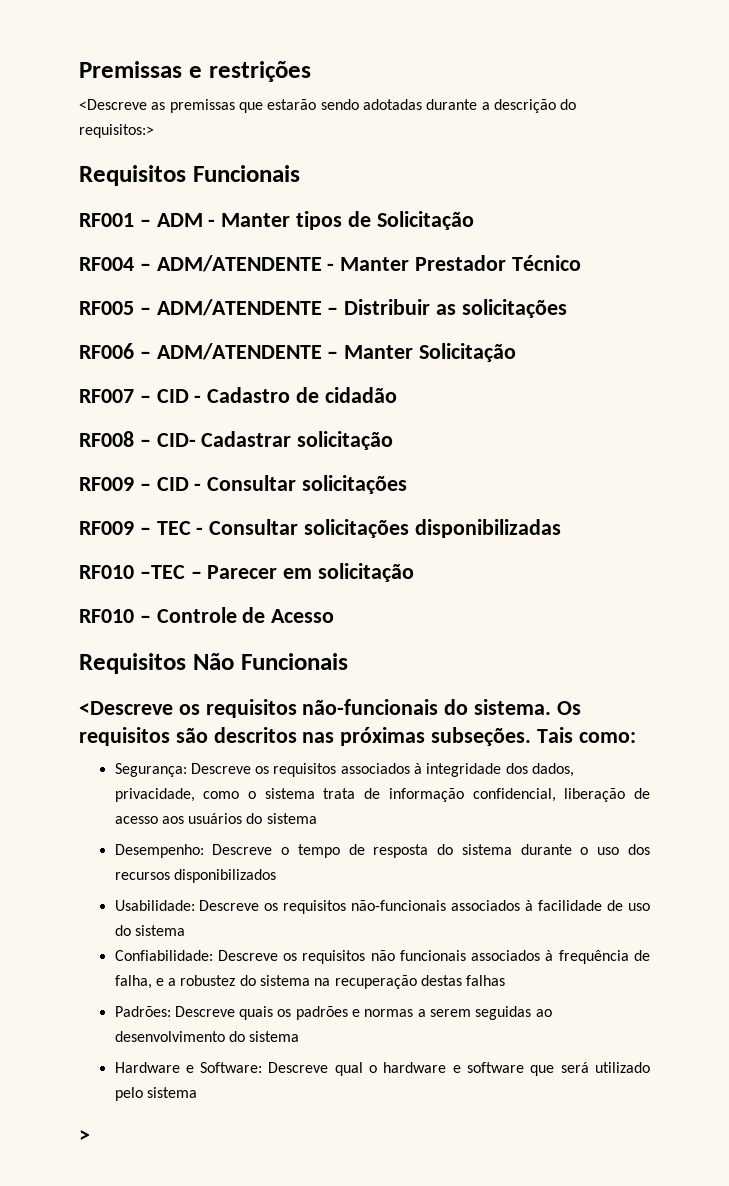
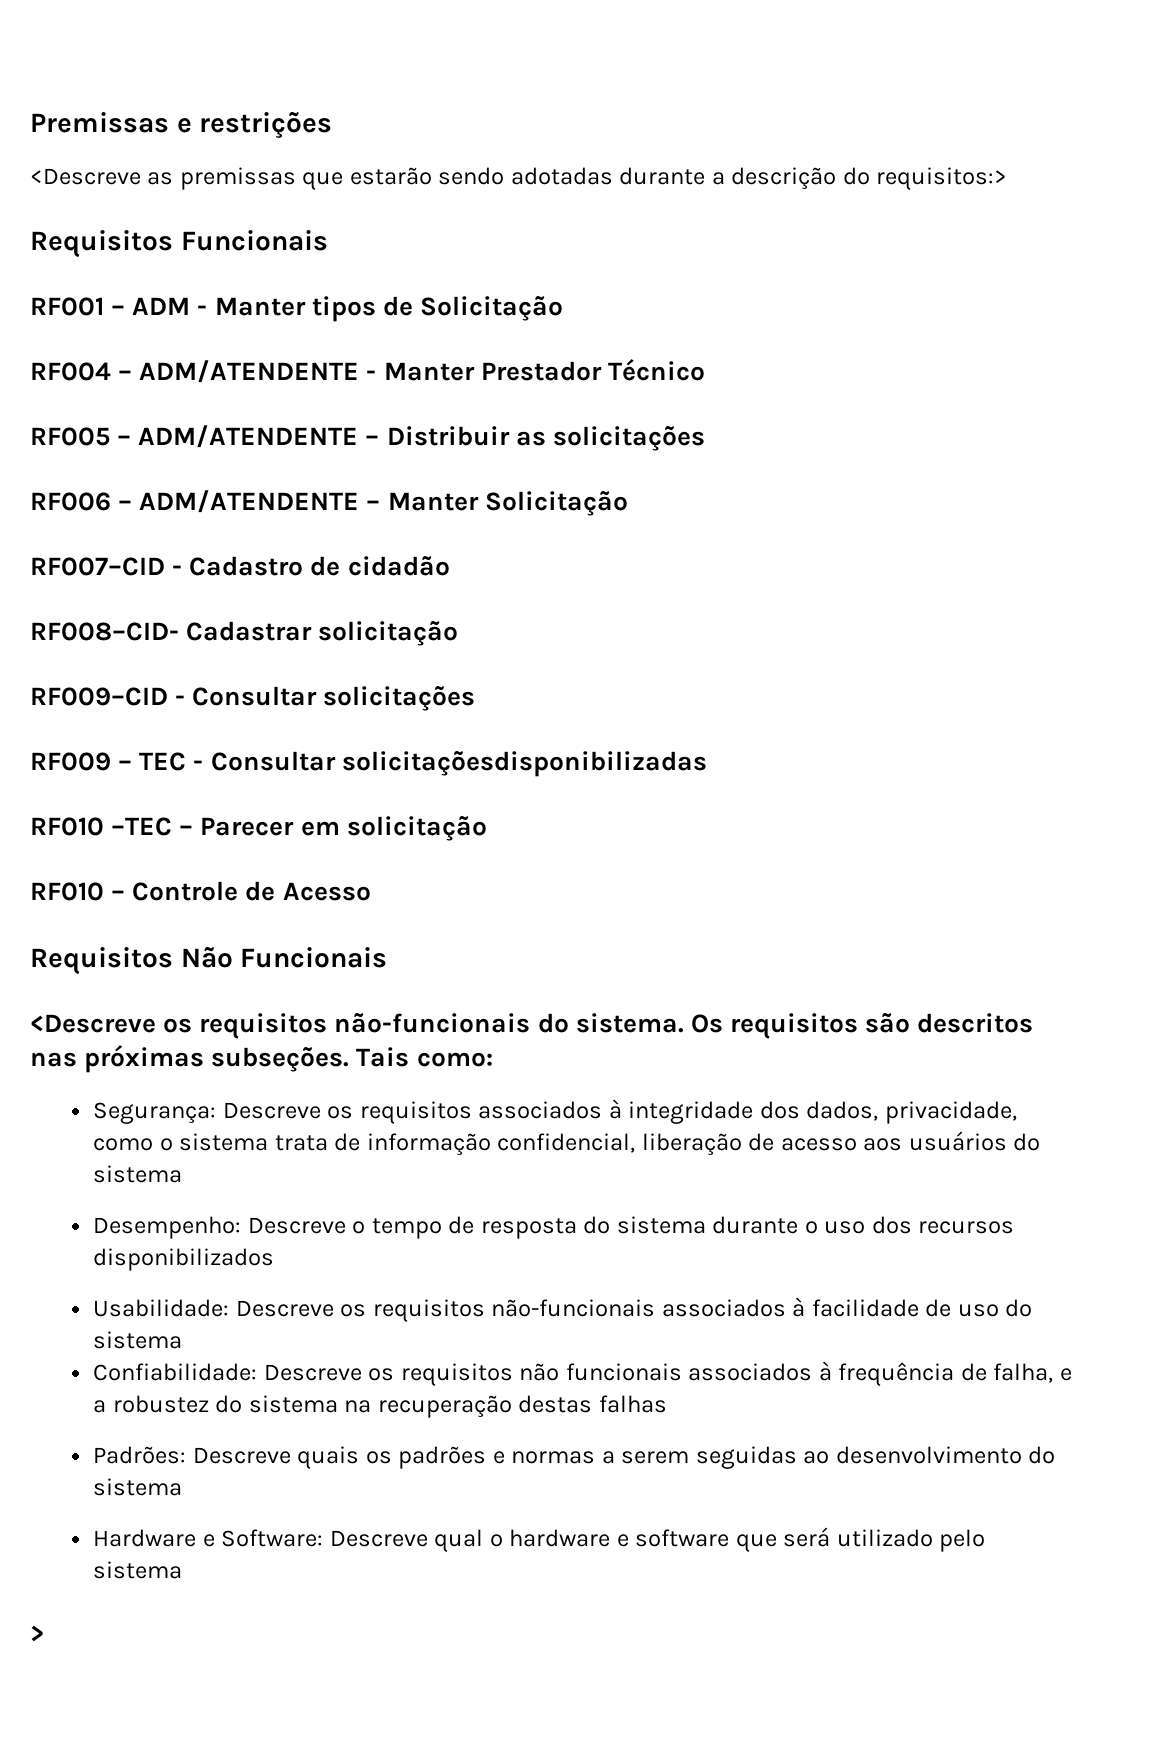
[79,389,189,403] RF007 – CID -> [30,557,165,576] RF007–CID
[79,431,196,447] RF008 – CID- -> [30,622,179,641] RF008–CID-
[79,477,189,491] RF009 – CID -> [30,687,168,706] RF009–CID
[304,519,561,538] solicitações disponibilizadas -> [341,750,707,777] solicitaçõesdisponibilizadas

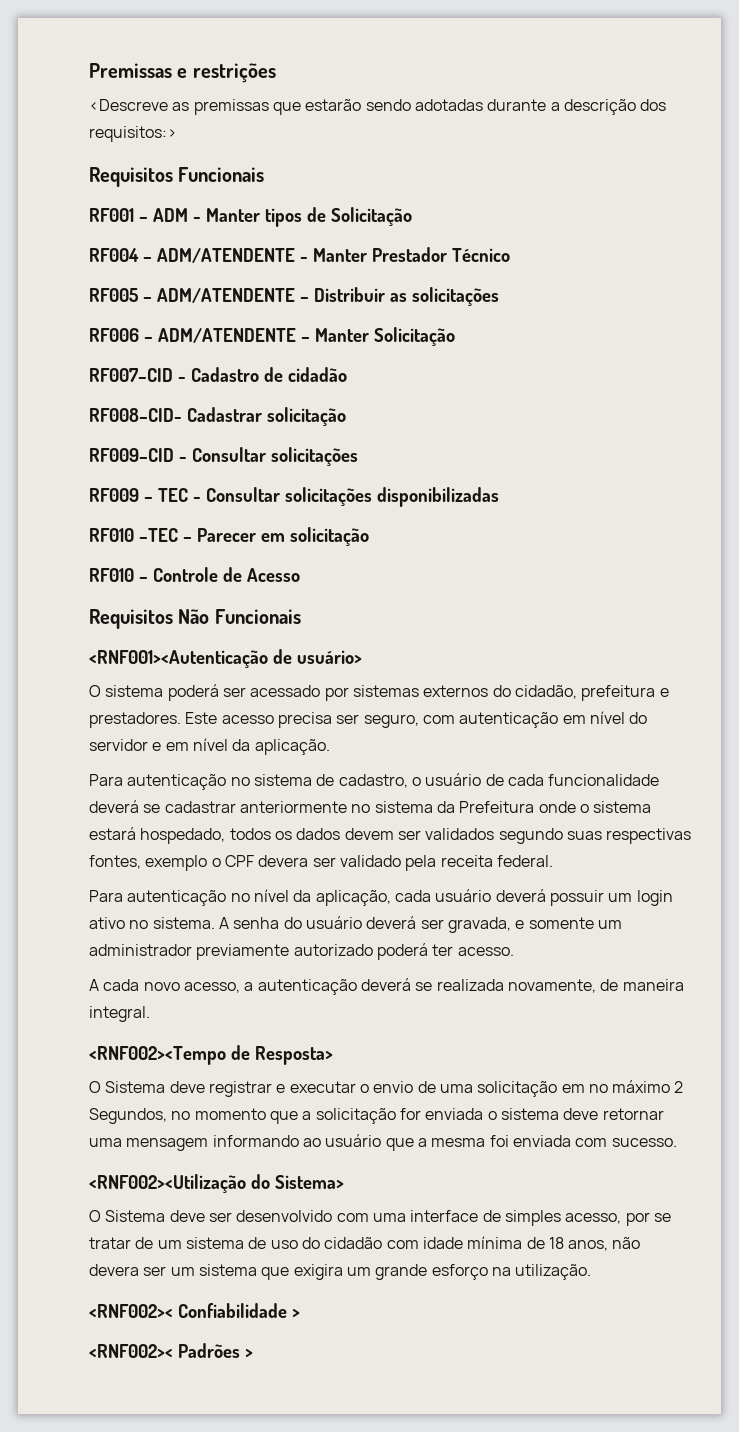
[842,167,870,185] do -> [640,99,667,111] dos
[341,750,707,777] solicitaçõesdisponibilizadas -> [284,487,499,507] solicitações disponibilizadas
[30,1012,1034,1039] [30,1045,493,1073] [93,1099,1017,1124] [93,1131,1040,1156] [93,1165,183,1183] [93,1216,1014,1239] [93,1248,275,1271] [93,1297,1033,1322] [93,1331,183,1349] [93,1361,1072,1386] [93,1395,667,1418] [93,1446,1055,1469] [93,1478,183,1496] [93,1527,985,1552] [93,1561,183,1579] <Descreve os requisitos não-funcionais do sistema. Os requisitos são descritos nas próximas subseções. Tais como: // Segurança: Descreve os requisitos associados à integridade dos dados, privacidade, como o sistema trata de informação confidencial, liberação de acesso aos usuários do sistema // Desempenho: Descreve o tempo de resposta do sistema durante o uso dos recursos disponibilizados // Usabilidade: Descreve os requisitos não-funcionais associados à facilidade de uso do sistema // Confiabilidade: Descreve os requisitos não funcionais associados à frequência de falha, e a robustez do sistema na recuperação destas falhas // Padrões: Descreve quais os padrões e normas a serem seguidas ao desenvolvimento do sistema // Hardware e Software: Descreve qual o hardware e software que será utilizado pelo sistema // -> [89,649,362,668] [89,684,669,701] [89,711,648,728] [89,738,330,755] [89,773,660,790] [89,800,652,813] [89,827,692,844] [89,855,553,871] [89,889,673,906] [89,916,622,933] [89,943,514,960] [89,978,684,995] [89,1006,150,1022] [89,1045,333,1065] [89,1080,684,1097] [89,1108,664,1124] [89,1134,677,1151] [89,1174,344,1193] [89,1210,671,1226] [89,1236,641,1251] [89,1264,592,1280] [89,1303,300,1318] [89,1343,240,1358] <RNF001><Autenticação de usuário> // O sistema poderá ser acessado por sistemas externos do cidadão, prefeitura e prestadores. Este acesso precisa ser seguro, com autenticação em nível do servidor e em nível da aplicação. // Para autenticação no sistema de cadastro, o usuário de cada funcionalidade deverá se cadastrar anteriormente no sistema da Prefeitura onde o sistema estará hospedado, todos os dados devem ser validados segundo suas respectivas fontes, exemplo o CPF devera ser validado pela receita federal. // Para autenticação no nível da aplicação, cada usuário deverá possuir um login ativo no sistema. A senha do usuário deverá ser gravada, e somente um administrador previamente autorizado poderá ter acesso. // A cada novo acesso, a autenticação deverá se realizada novamente, de maneira integral. // <RNF002><Tempo de Resposta> // O Sistema deve registrar e executar o envio de uma solicitação em no máximo 2 Segundos, no momento que a solicitação for enviada o sistema deve retornar uma mensagem informando ao usuário que a mesma foi enviada com sucesso. // <RNF002><Utilização do Sistema> // O Sistema deve ser desenvolvido com uma interface de simples acesso, por se tratar de um sistema de uso do cidadão com idade mínima de 18 anos, não devera ser um sistema que exigira um grande esforço na utilização. // <RNF002>< Confiabilidade > // <RNF002>< Padrões

